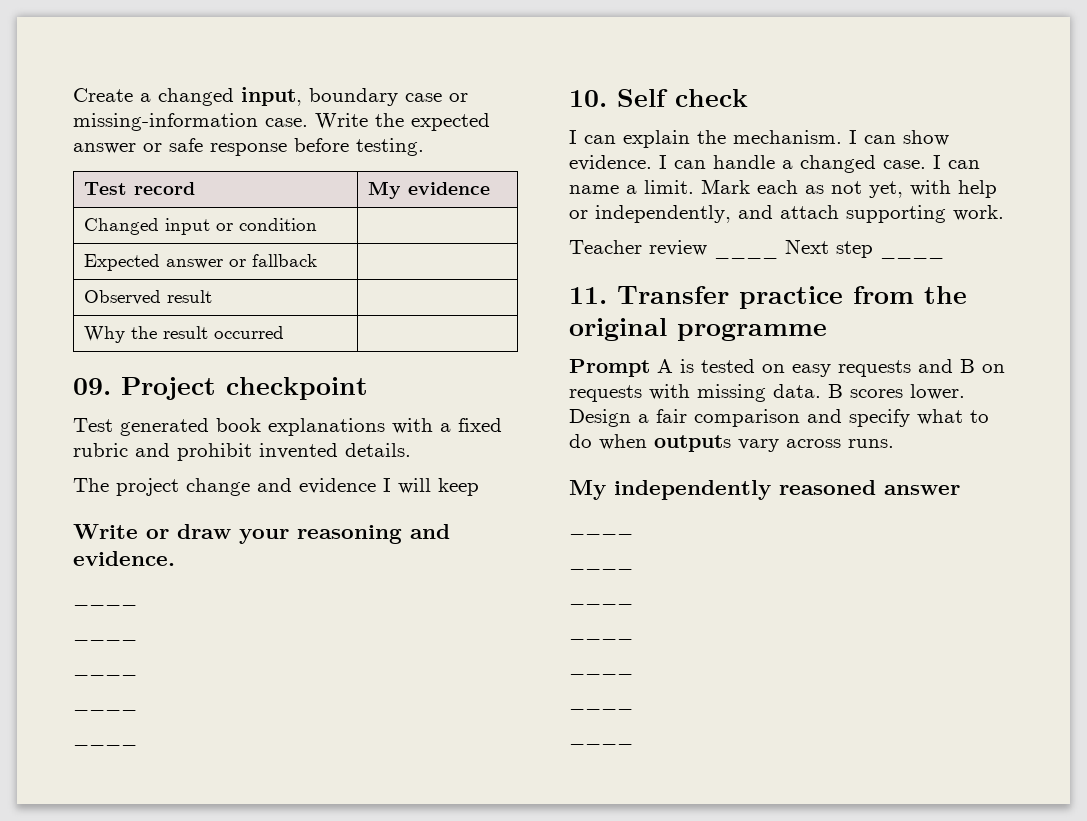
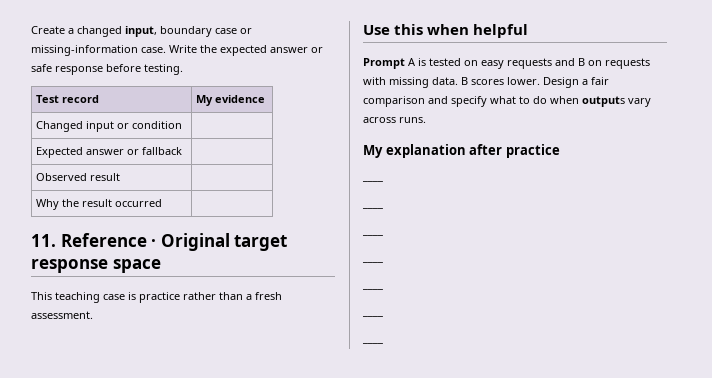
[73,377,368,400] [73,418,502,436] [73,443,411,461] [73,478,479,496] [73,524,450,544] [73,551,175,566] [73,601,137,606] [73,636,137,641] [73,671,137,676] [73,706,137,711] [73,741,137,746] [569,89,748,107] [569,130,949,148] [569,155,980,173] [569,179,997,198] [569,205,1004,223] [569,240,778,259] [785,239,944,259] [569,286,967,309] [569,318,827,341] 09. Project checkpoint // Test generated book explanations with a fixed rubric and prohibit invented details. // The project change and evidence I will keep // Write or draw your reasoning and evidence. // ____ // ____ // ____ // ____ // ____ // 10. Self check // I can explain the mechanism. I can show evidence. I can handle a changed case. I can name a limit. Mark each as not yet, with help or independently, and attach supporting work. // Teacher review ____ Next step ____ // 11. Transfer practice from the original programme -> [31,233,288,251] [31,259,161,273] [31,292,282,303] [31,311,93,319] [363,24,529,38] 11. Reference · Original target response space // This teaching case is practice rather than a fresh assessment. // Use this when helpful
[614,480,960,500] independently reasoned answer -> [385,144,560,158] explanation after practice

